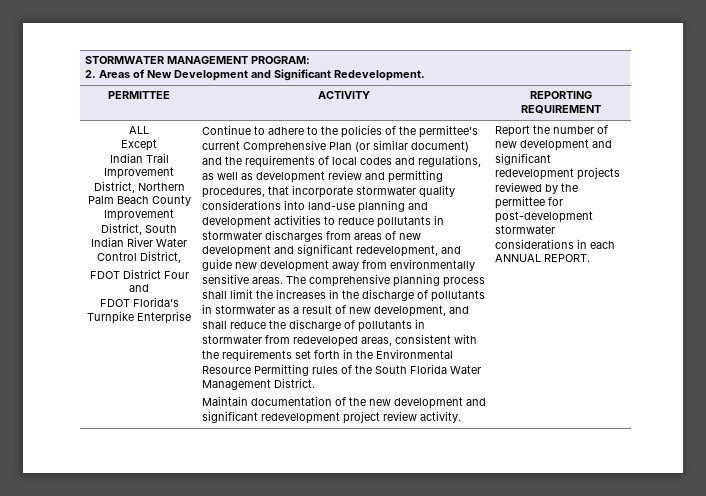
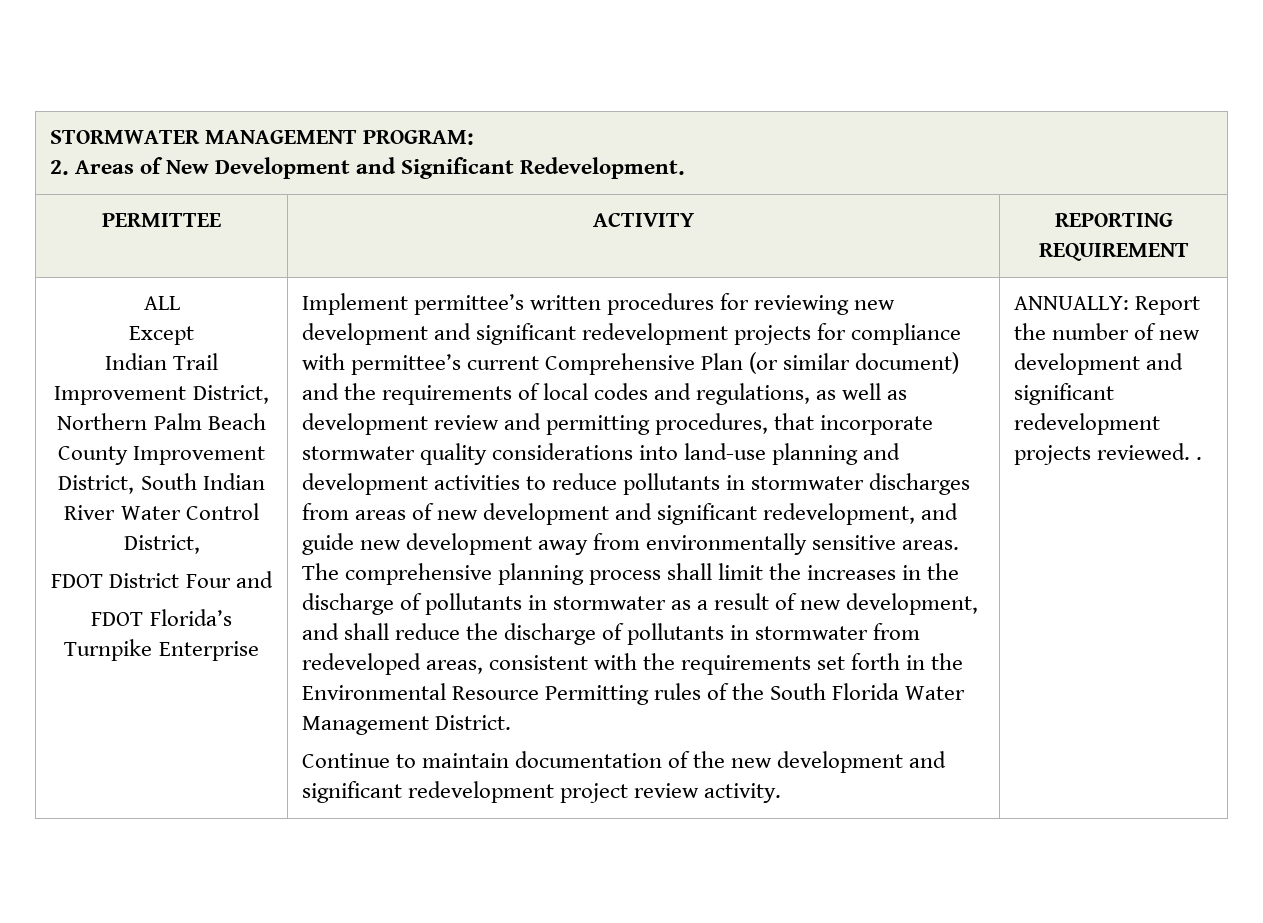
[201,125,416,138] Continue to adhere to the policies of the -> [301,293,896,315] [301,323,962,345] [301,353,345,370] Implement permittee’s written procedures for reviewing new development and significant redevelopment projects for compliance with
[201,396,248,406] Maintain -> [301,753,509,768] Continue to maintain
(461, 417) none -> [1013,296,1129,310] ANNUALLY:
[494,182,578,194] [494,196,563,209] [494,211,593,223] [494,225,555,234] [494,239,615,249] [494,254,590,262] reviewed by the permittee for post-development stormwater considerations in each ANNUAL REPORT. -> [1096,443,1202,460] reviewed. .

